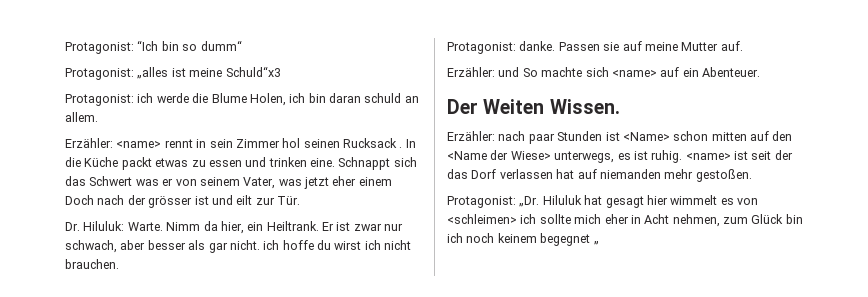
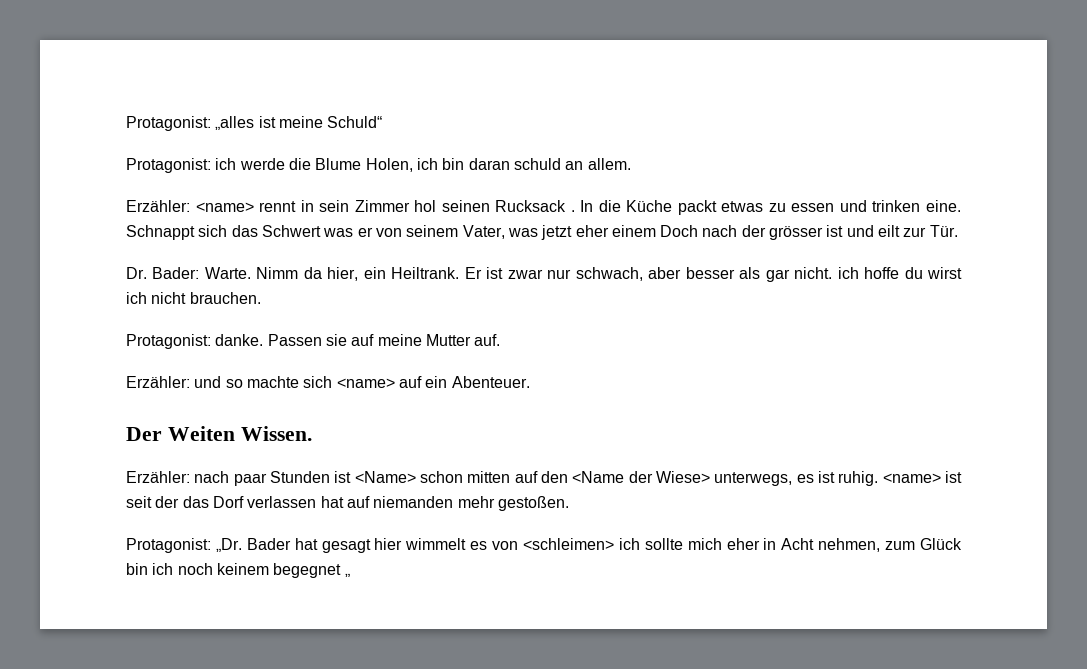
[65,40,242,54] [65,68,134,80] Protagonist: “Ich bin so dumm“ // Protagonist: -> [126,116,211,131] Protagonist:
[225,66,281,77] Schuld“x3 -> [327,116,383,128] Schuld“
[83,221,125,231] Hiluluk: -> [152,267,200,279] Bader:
[522,68,538,77] So -> [225,379,243,388] so
[542,195,582,205] Hiluluk -> [246,538,291,550] Bader

